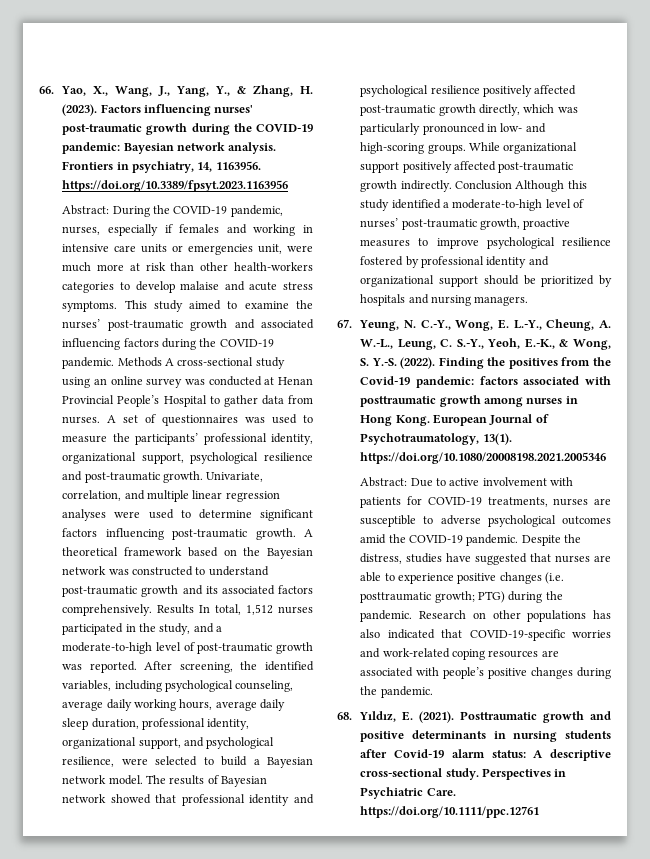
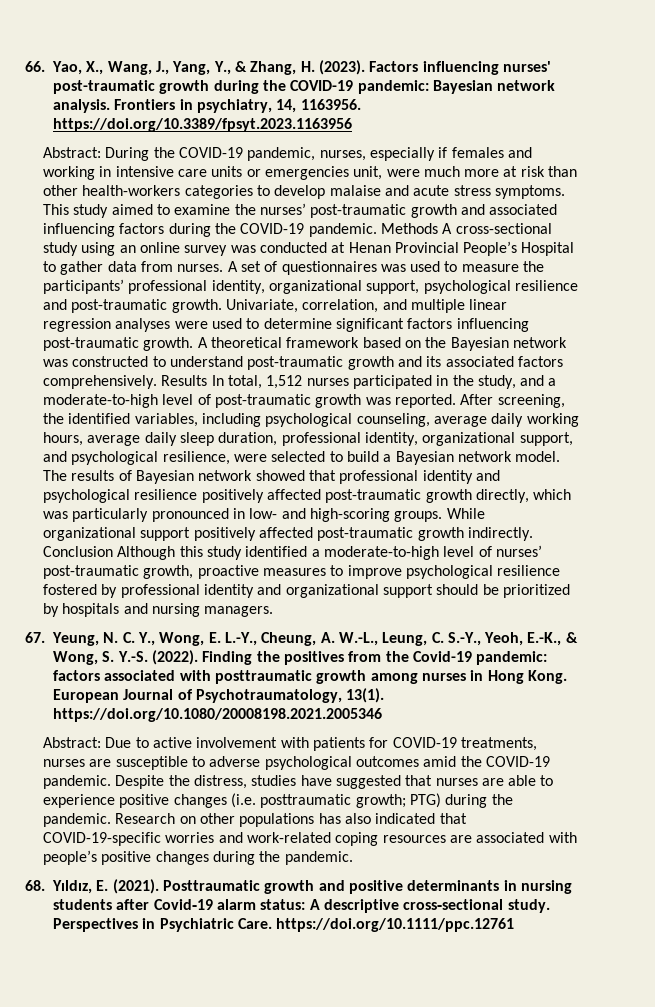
[420,320,451,330] C.-Y., -> [122,632,155,646] C. Y.,

